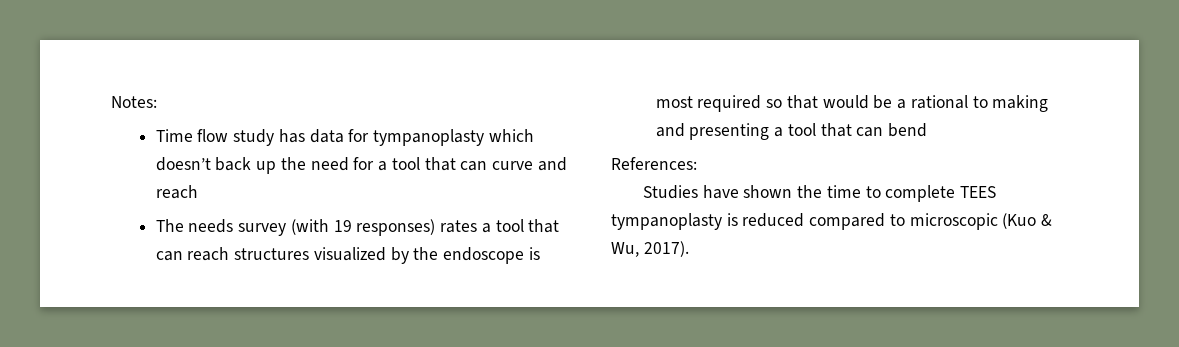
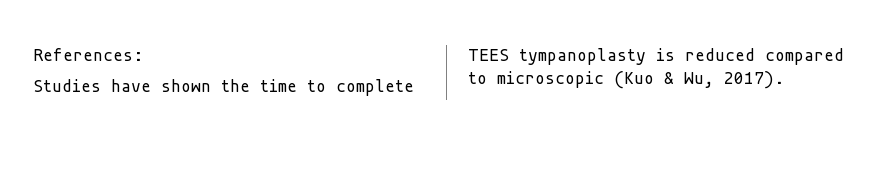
[111,96,157,108] [155,129,534,146] [155,157,567,174] [155,185,198,199] [155,219,560,236] [155,247,540,264] [655,95,1049,112] [655,123,928,140] Notes: // Time flow study has data for tympanoplasty which doesn’t back up the need for a tool that can curve and reach // The needs survey (with 19 responses) rates a tool that can reach structures visualized by the endoscope is most required so that would be a rational to making and presenting a tool that can bend // -> (33, 54) none

